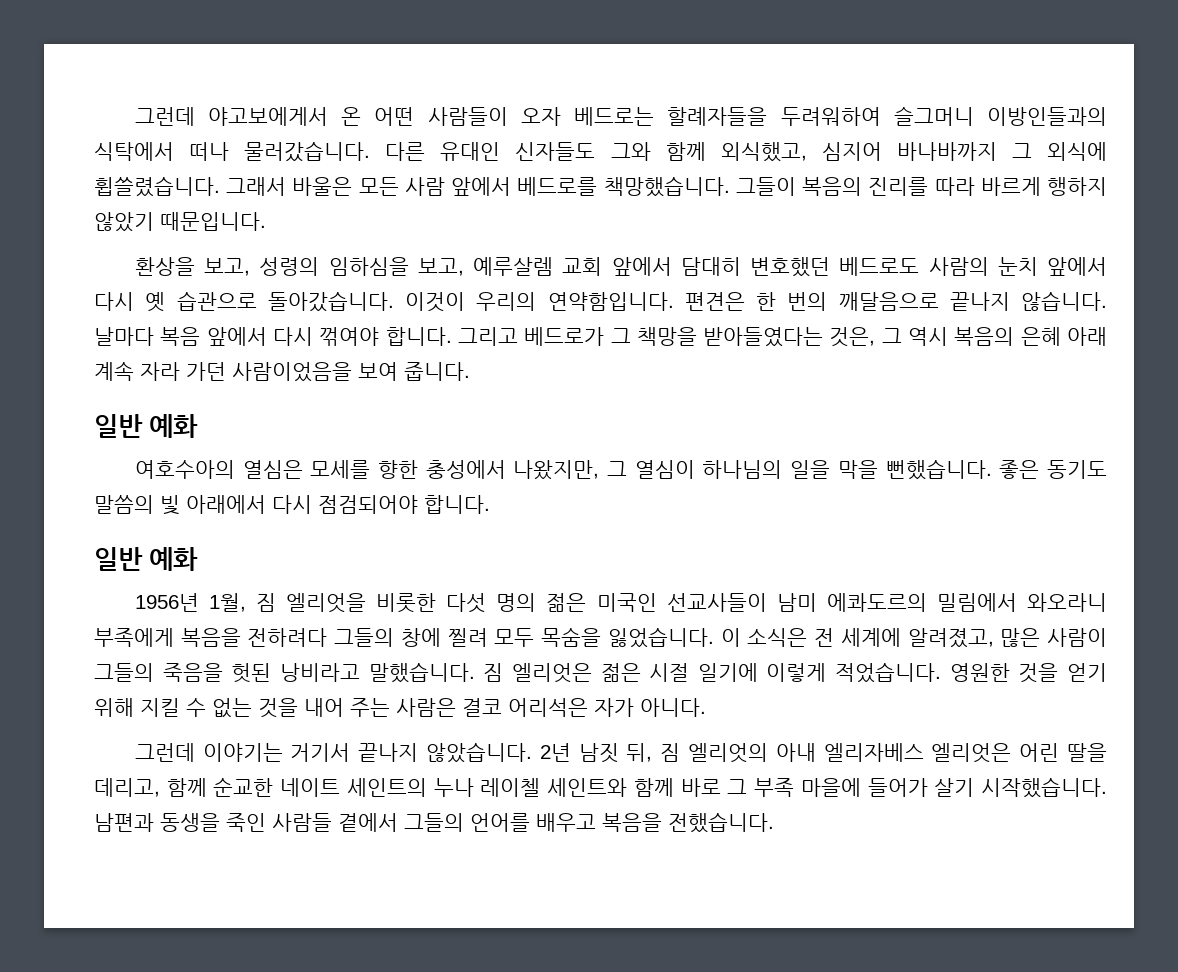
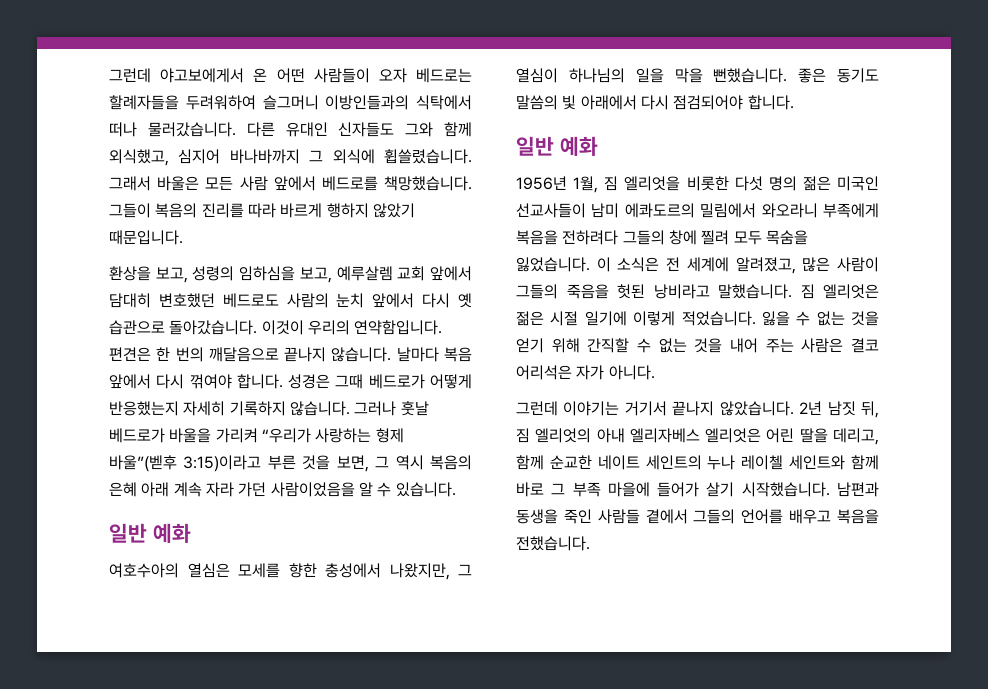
[457,327,876,347] 그리고 베드로가 그 책망을 받아들였다는 것은, -> [288,374,472,389] [109,401,429,416] [109,428,404,443] [109,455,369,472] 성경은 그때 베드로가 어떻게 반응했는지 자세히 기록하지 않습니다. 그러나 훗날 베드로가 바울을 가리켜 “우리가 사랑하는 형제 바울”(벧후 3:15)이라고 부른 것을 보면,
[358,362,470,381] 보여 줍니다. -> [358,482,456,497] 알 수 있습니다.
[949,663,1010,682] 영원한 -> [761,311,845,326] 잃을 수 없는
[140,698,180,717] 지킬 -> [587,338,630,353] 간직할

